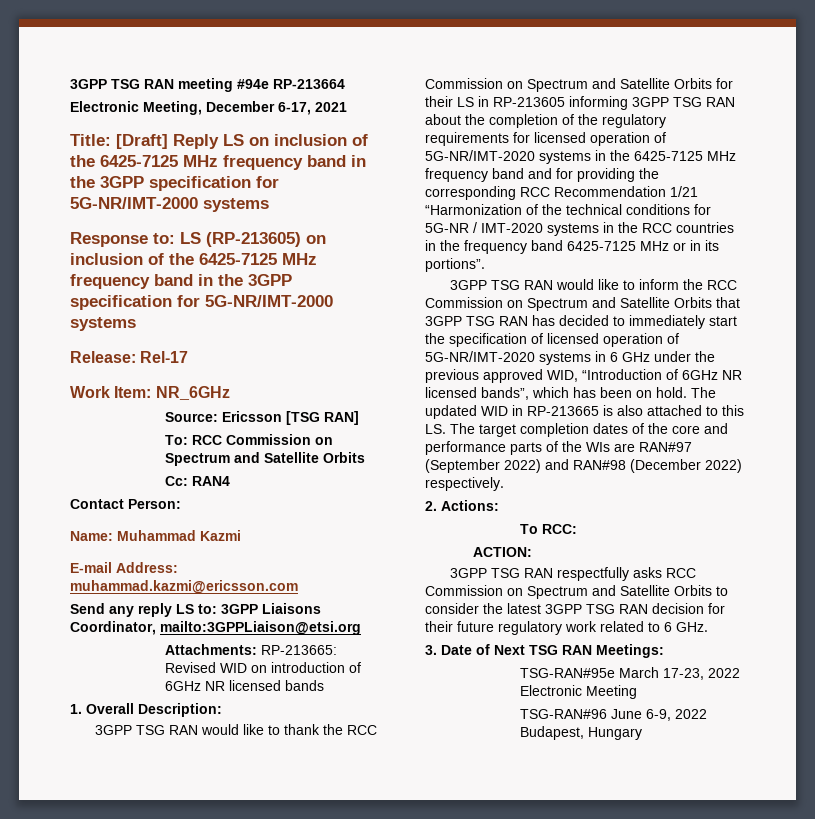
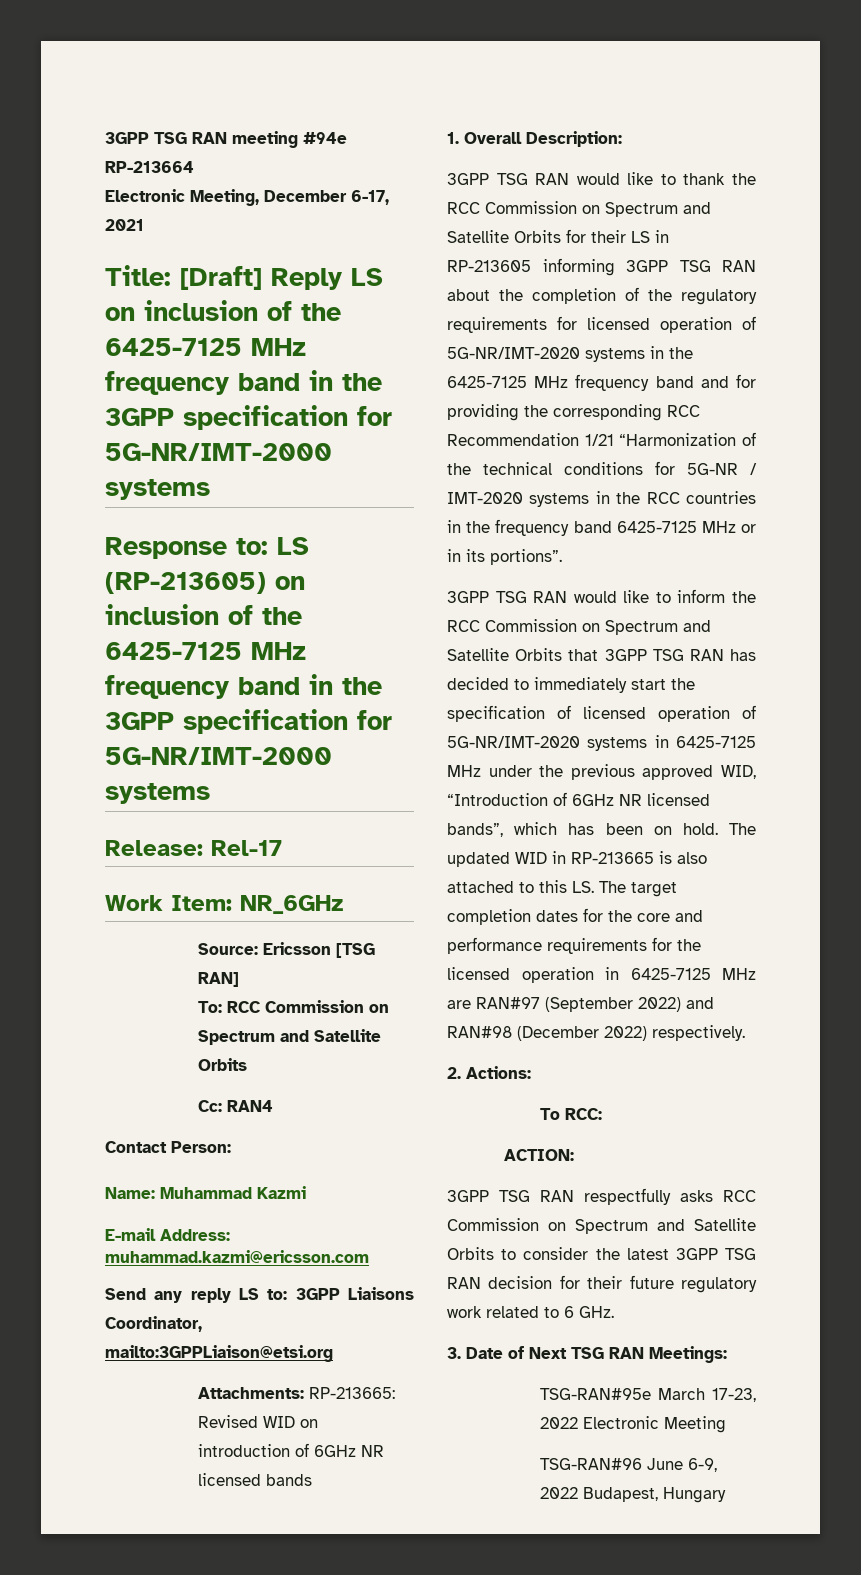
[610,352,650,362] 6 GHz -> [676,736,756,748] [447,765,481,777] 6425-7125 MHz
[632,423,644,434] of -> [583,908,603,922] for
[510,441,610,455] parts of the WIs -> [547,937,701,954] [447,967,756,983] requirements for the licensed operation in 6425-7125 MHz

